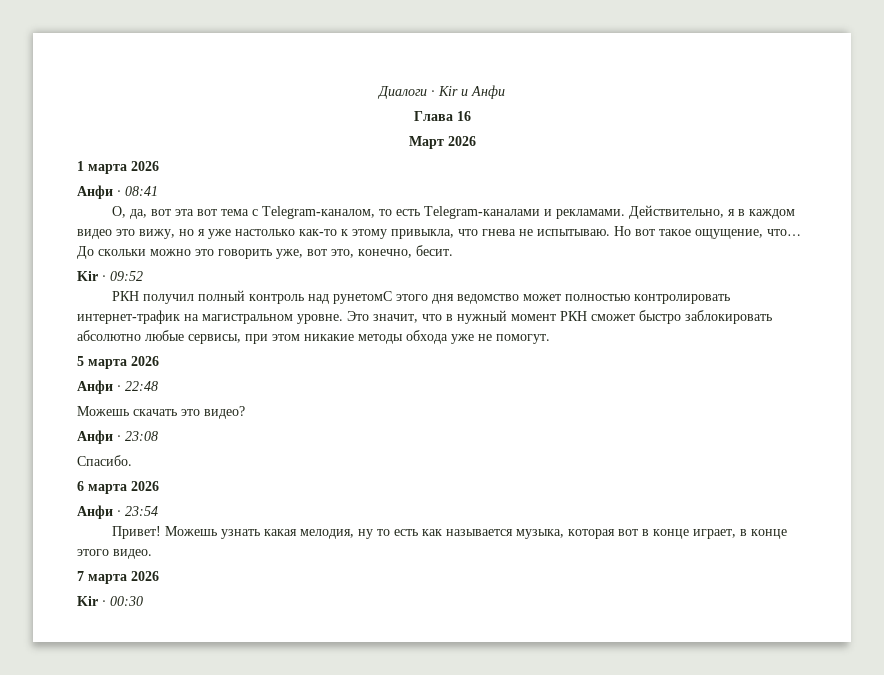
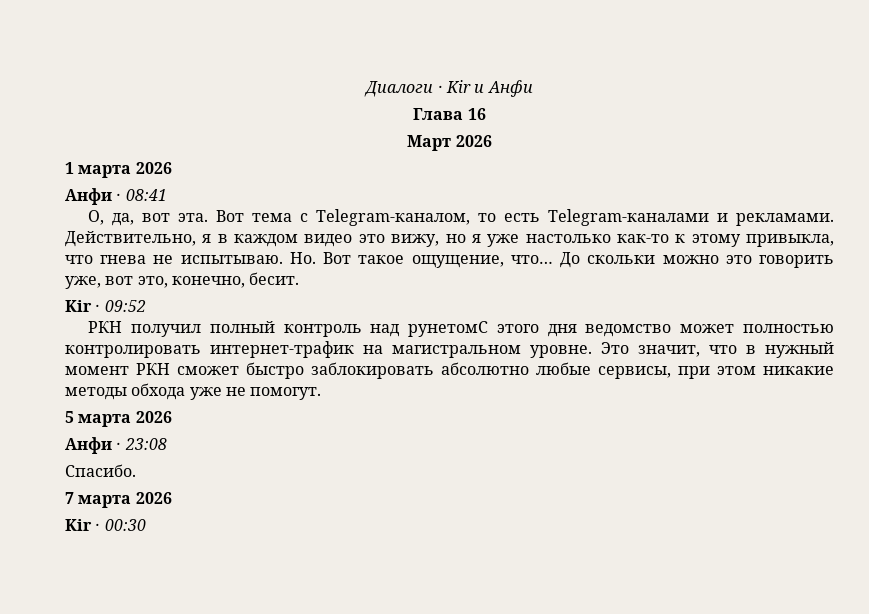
[174,209,217,216] эта вот -> [178,210,245,222] эта. Вот
[614,226,655,236] Но вот -> [289,252,352,264] Но. Вот
[125,381,158,391] [77,406,245,419] [77,430,158,444] [77,455,132,466] [77,481,159,494] [77,505,158,519] [111,526,787,539] [77,549,152,559] 22:48 // Можешь скачать это видео? // Анфи · 23:08 // Спасибо. // 6 марта 2026 // Анфи · 23:54 // Привет! Можешь узнать какая мелодия, ну то есть как называется музыка, которая вот в конце играет, в конце этого видео. -> [124,438,167,450] [65,464,136,477] 23:08 // Спасибо.

